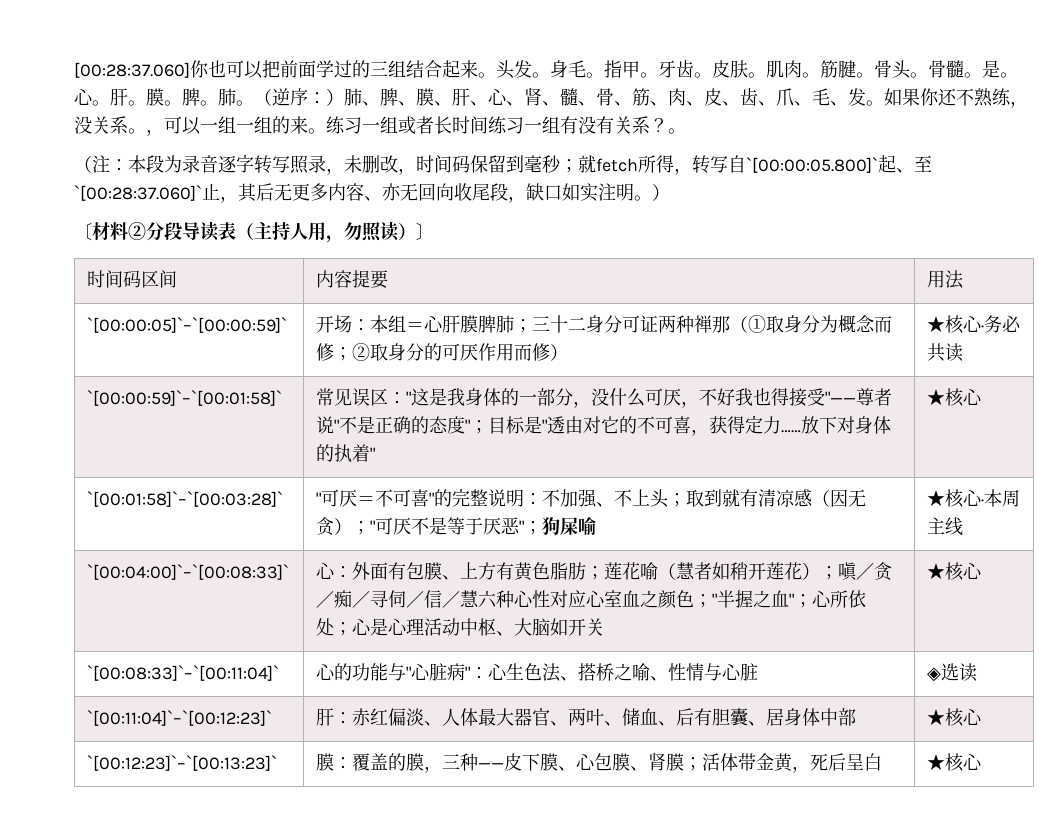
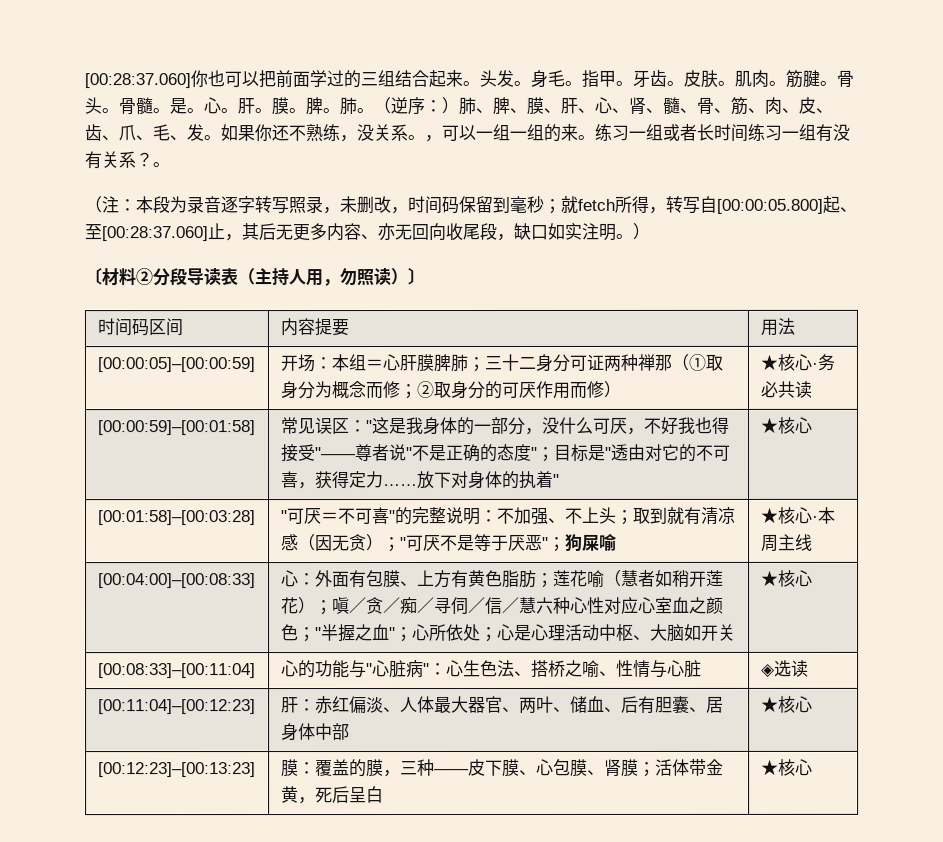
[746,155,932,173] [74,185,202,201] `[00:00:05.800]`起、至`[00:28:37.060]` -> [716,195,857,214] [84,224,208,242] [00:00:05.800]起、至[00:28:37.060]
[87,317,288,333] `[00:00:05]`–`[00:00:59]` -> [96,357,255,373] [00:00:05]–[00:00:59]
[87,390,283,406] `[00:00:59]`–`[00:01:58]` -> [96,420,256,436] [00:00:59]–[00:01:58]
[87,491,284,507] `[00:01:58]`–`[00:03:28]` -> [97,510,256,526] [00:01:58]–[00:03:28]
[87,564,290,580] `[00:04:00]`–`[00:08:33]` -> [97,573,256,589] [00:04:00]–[00:08:33]
[87,665,280,681] `[00:08:33]`–`[00:11:04]` -> [97,663,256,679] [00:08:33]–[00:11:04]
[87,710,273,726] `[00:11:04]`–`[00:12:23]` -> [97,699,256,715] [00:11:04]–[00:12:23]
[87,755,278,771] `[00:12:23]`–`[00:13:23]` -> [97,762,256,778] [00:12:23]–[00:13:23]

